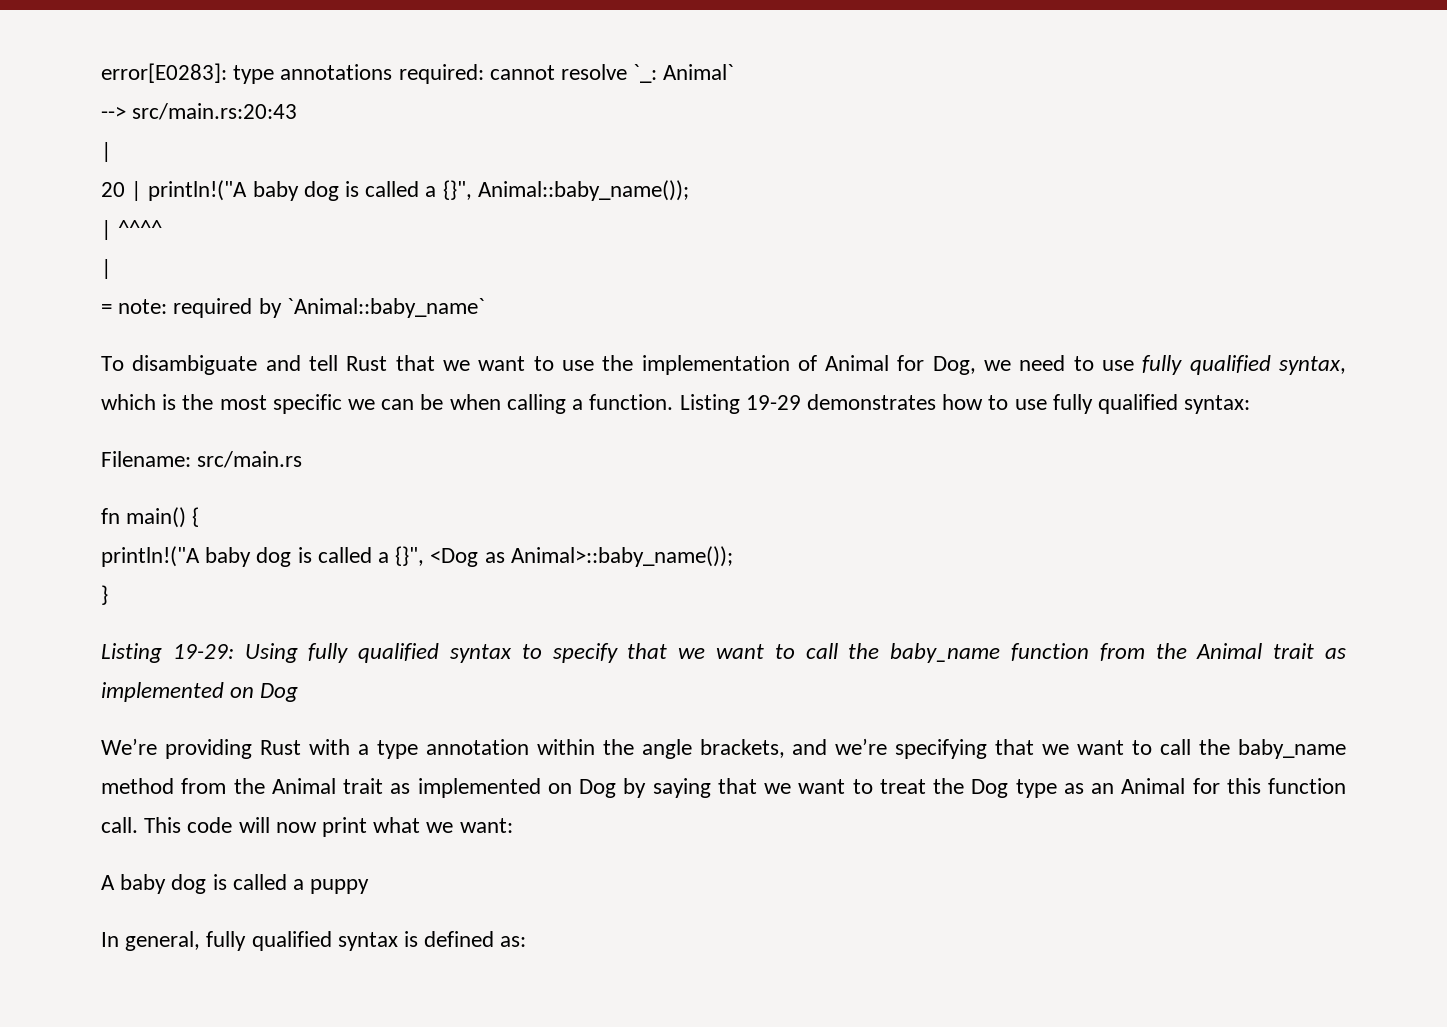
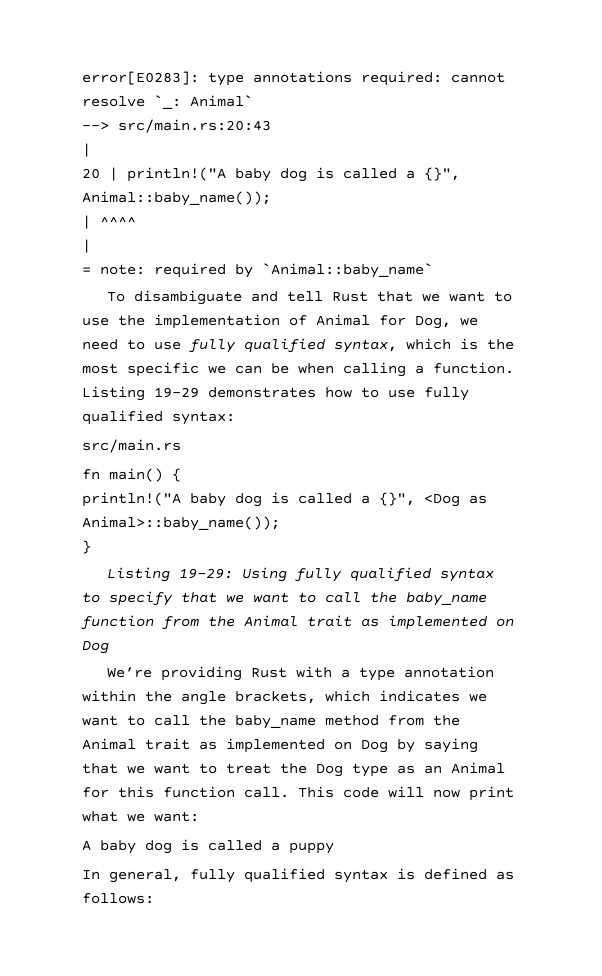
[101,451,191,467] Filename: -> (235, 418) none
[792,738,1035,759] and we’re specifying that -> [325,690,460,702] which indicates
[500,936,527,947] as: -> [496,871,514,880] [82,893,154,904] as follows:

